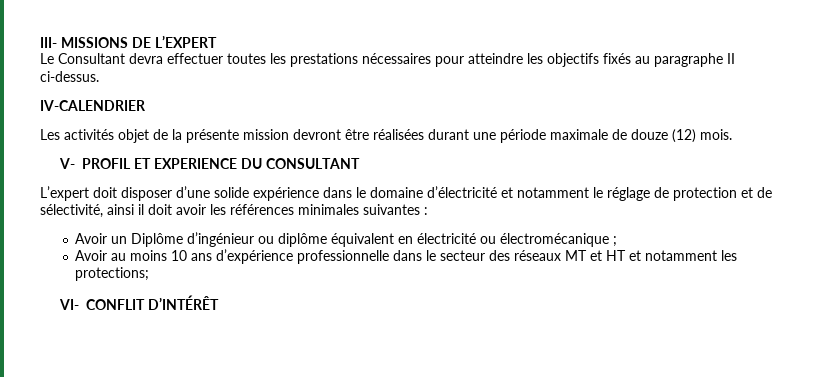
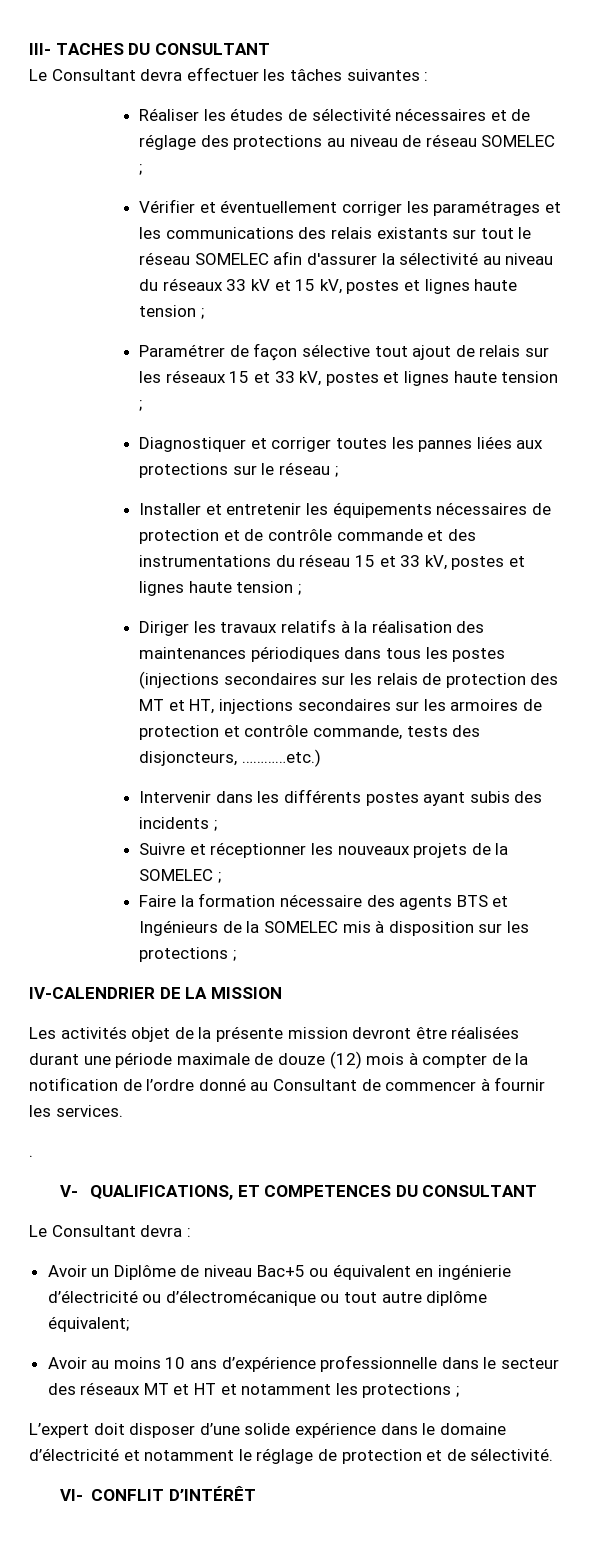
[61,35,217,48] MISSIONS DE L’EXPERT -> [55,43,270,55] TACHES DU CONSULTANT
[227,53,735,67] [40,71,99,82] [40,100,146,111] toutes les prestations nécessaires pour atteindre les objectifs fixés au paragraphe II ci-dessus. // IV-CALENDRIER -> [263,69,429,81] [139,108,531,121] [139,134,556,150] [139,164,143,175] [139,199,561,216] [139,227,532,239] [139,251,554,265] [139,278,518,294] [139,305,204,319] [139,343,549,361] [139,370,559,386] [139,400,143,411] [139,436,544,452] [139,462,338,478] [139,502,551,518] [139,529,476,544] [139,554,525,570] [139,581,301,596] [139,619,485,636] [139,646,506,662] [139,671,559,689] [139,699,542,714] [139,725,481,740] [139,749,321,767] [139,789,543,806] [139,817,217,831] [139,842,509,858] [139,869,221,883] [139,893,509,910] [139,920,529,936] [139,947,236,962] [29,987,282,999] les tâches suivantes : // Réaliser les études de sélectivité nécessaires et de réglage des protections au niveau de réseau SOMELEC ; // Vérifier et éventuellement corriger les paramétrages et les communications des relais existants sur tout le réseau SOMELEC afin d'assurer la sélectivité au niveau du réseaux 33 kV et 15 kV, postes et lignes haute tension ; // Paramétrer de façon sélective tout ajout de relais sur les réseaux 15 et 33 kV, postes et lignes haute tension ; // Diagnostiquer et corriger toutes les pannes liées aux protections sur le réseau ; // Installer et entretenir les équipements nécessaires de protection et de contrôle commande et des instrumentations du réseau 15 et 33 kV, postes et lignes haute tension ; // Diriger les travaux relatifs à la réalisation des maintenances périodiques dans tous les postes (injections secondaires sur les relais de protection des MT et HT, injections secondaires sur les armoires de protection et contrôle commande, tests des disjoncteurs, …………etc.) // Intervenir dans les différents postes ayant subis des incidents ; // Suivre et réceptionner les nouveaux projets de la SOMELEC ; // Faire la formation nécessaire des agents BTS et Ingénieurs de la SOMELEC mis à disposition sur les protections ; // IV-CALENDRIER DE LA MISSION
[700,129,732,140] [59,158,361,169] mois. // V- PROFIL ET EXPERIENCE DU CONSULTANT -> [366,1052,529,1068] [29,1077,546,1091] [29,1105,123,1117] [29,1155,33,1157] [59,1185,538,1200] [29,1225,191,1237] [47,1264,512,1280] [47,1290,488,1306] [47,1316,129,1332] [47,1355,560,1372] [47,1382,460,1398] mois à compter de la notification de l’ordre donné au Consultant de commencer à fournir les services. // . // V- QUALIFICATIONS, ET COMPETENCES DU CONSULTANT // Le Consultant devra : // Avoir un Diplôme de niveau Bac+5 ou équivalent en ingénierie d’électricité ou d’électromécanique ou tout autre diplôme équivalent; // Avoir au moins 10 ans d’expérience professionnelle dans le secteur des réseaux MT et HT et notamment les protections ;
[40,204,428,218] [75,232,618,247] [75,249,738,264] [75,267,150,281] sélectivité, ainsi il doit avoir les références minimales suivantes : // Avoir un Diplôme d’ingénieur ou diplôme équivalent en électricité ou électromécanique ; // Avoir au moins 10 ans d’expérience professionnelle dans le secteur des réseaux MT et HT et notamment les protections; -> [470,1448,554,1461] sélectivité.

